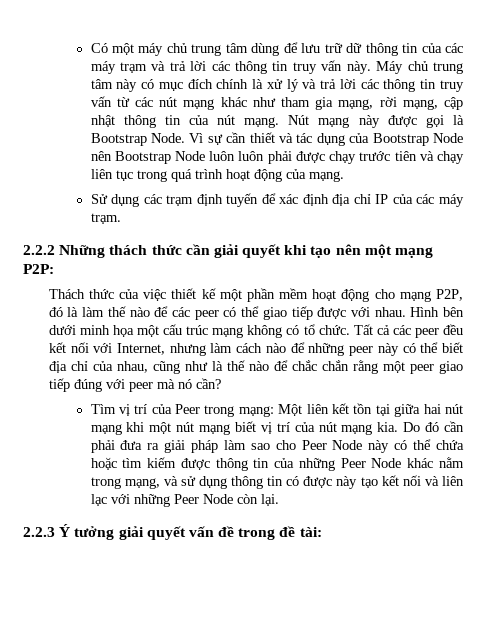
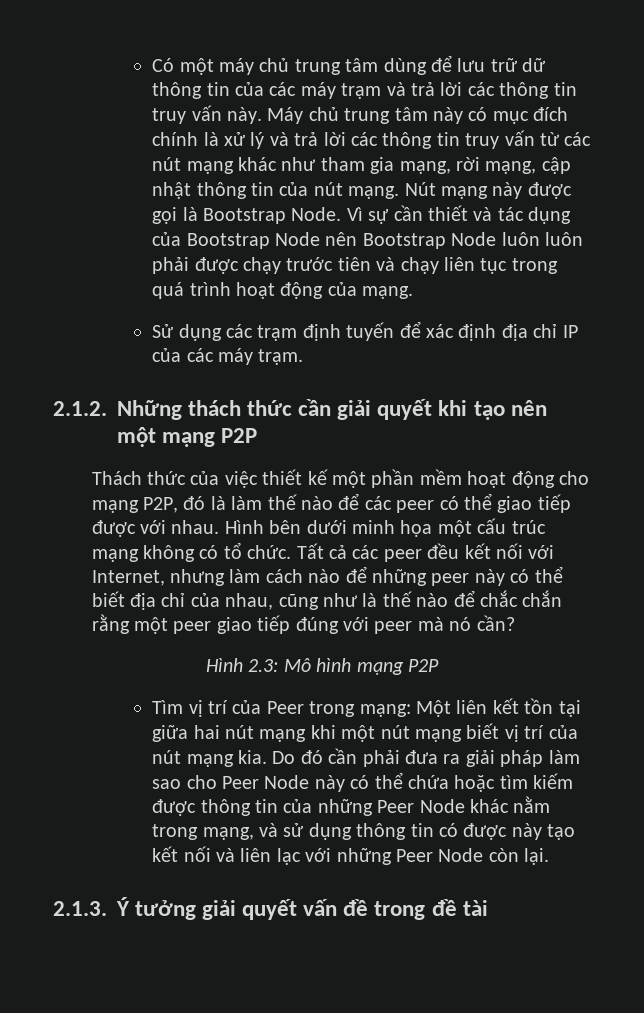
[23,245,55,255] 2.2.2 -> [53,401,107,416] 2.1.2.
[23,264,54,274] P2P: -> [221,428,258,443] P2P
(221, 383) none -> [206,658,439,675] // Hình 2.3: Mô hình mạng P2P
[23,527,55,537] 2.2.3 -> [53,901,107,916] 2.1.3.
[299,527,322,537] tài: -> [462,900,488,916] tài

